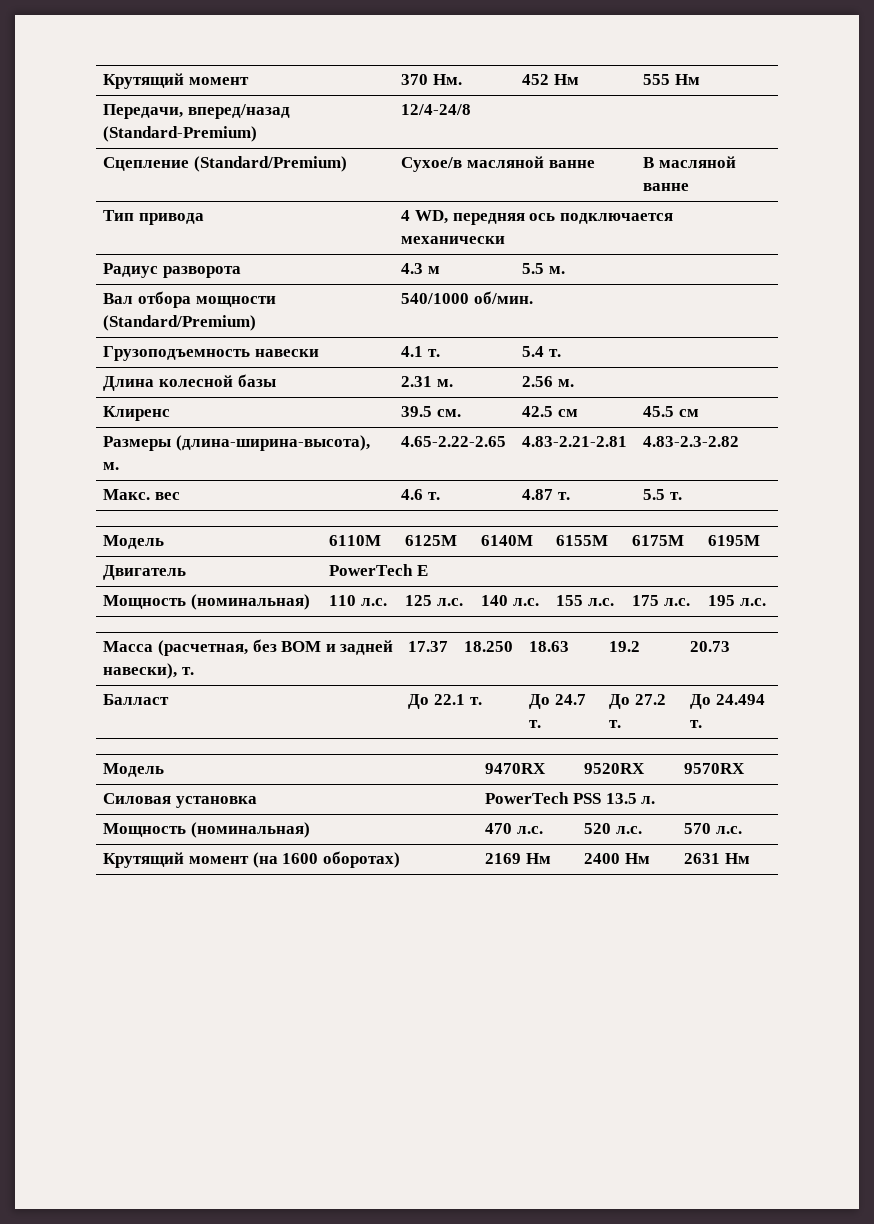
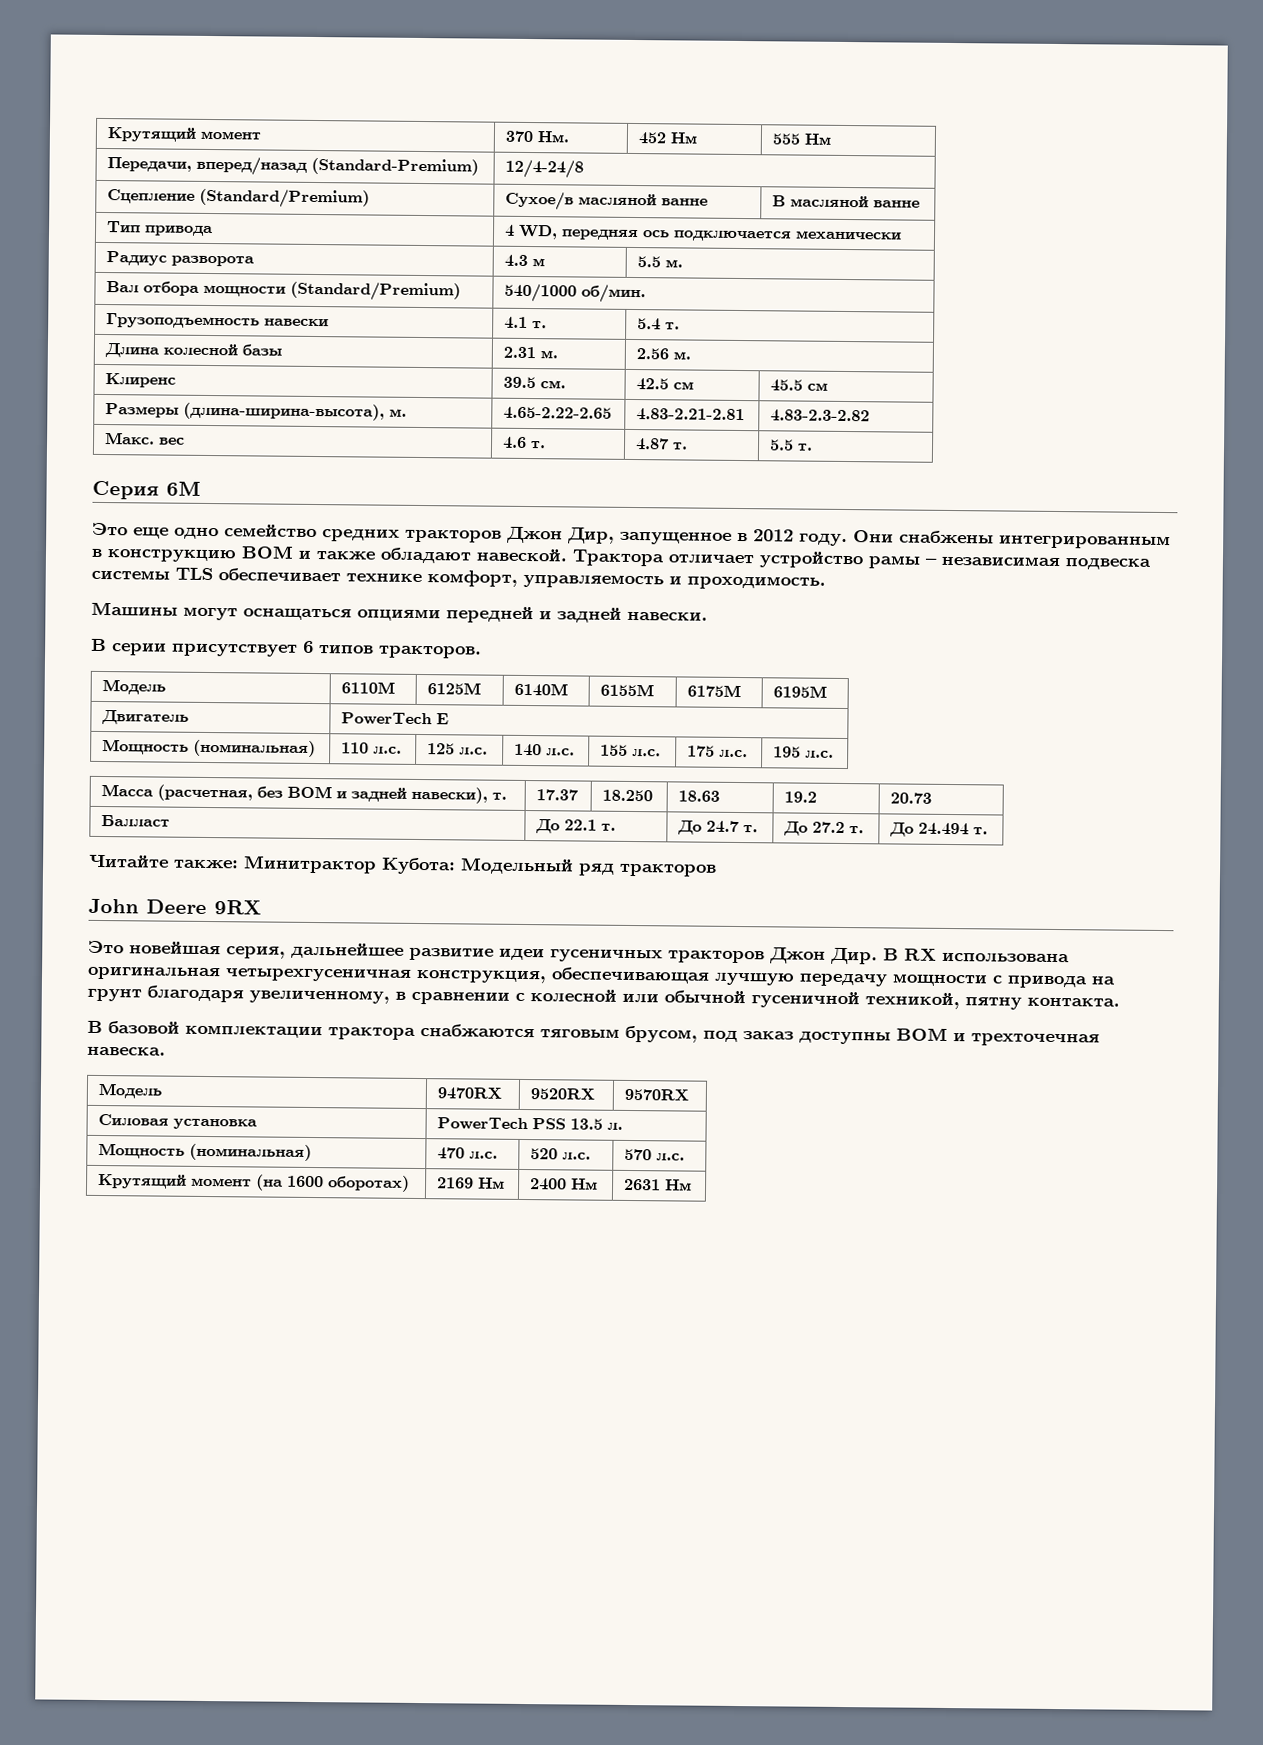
(683, 496) none -> [92,480,201,500] [92,522,1171,550] [91,545,1151,570] [91,567,826,590] [91,601,708,624] [91,638,482,659] // Серия 6M // Это еще одно семейство средних тракторов Джон Дир, запущенное в 2012 году. Они снабжены интегрированным в конструкцию ВОМ и также обладают навеской. Трактора отличает устройство рамы – независимая подвеска системы TLS обеспечивает технике комфорт, управляемость и проходимость. // Машины могут оснащаться опциями передней и задней навески. // В серии присутствует 6 типов тракторов.
(703, 724) none -> [89,853,717,877] [88,898,261,915] [88,940,1070,965] [87,966,1116,989] [87,985,1120,1010] [87,1020,1100,1047] [87,1046,166,1056] // Читайте также: Минитрактор Кубота: Модельный ряд тракторов // John Deere 9RX // Это новейшая серия, дальнейшее развитие идеи гусеничных тракторов Джон Дир. В RX использована оригинальная четырехгусеничная конструкция, обеспечивающая лучшую передачу мощности с привода на грунт благодаря увеличенному, в сравнении с колесной или обычной гусеничной техникой, пятну контакта. // В базовой комплектации трактора снабжаются тяговым брусом, под заказ доступны ВОМ и трехточечная навеска.

